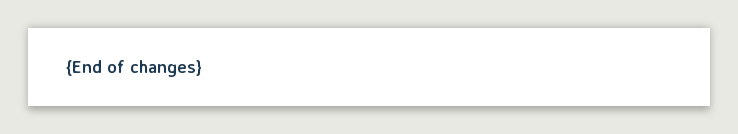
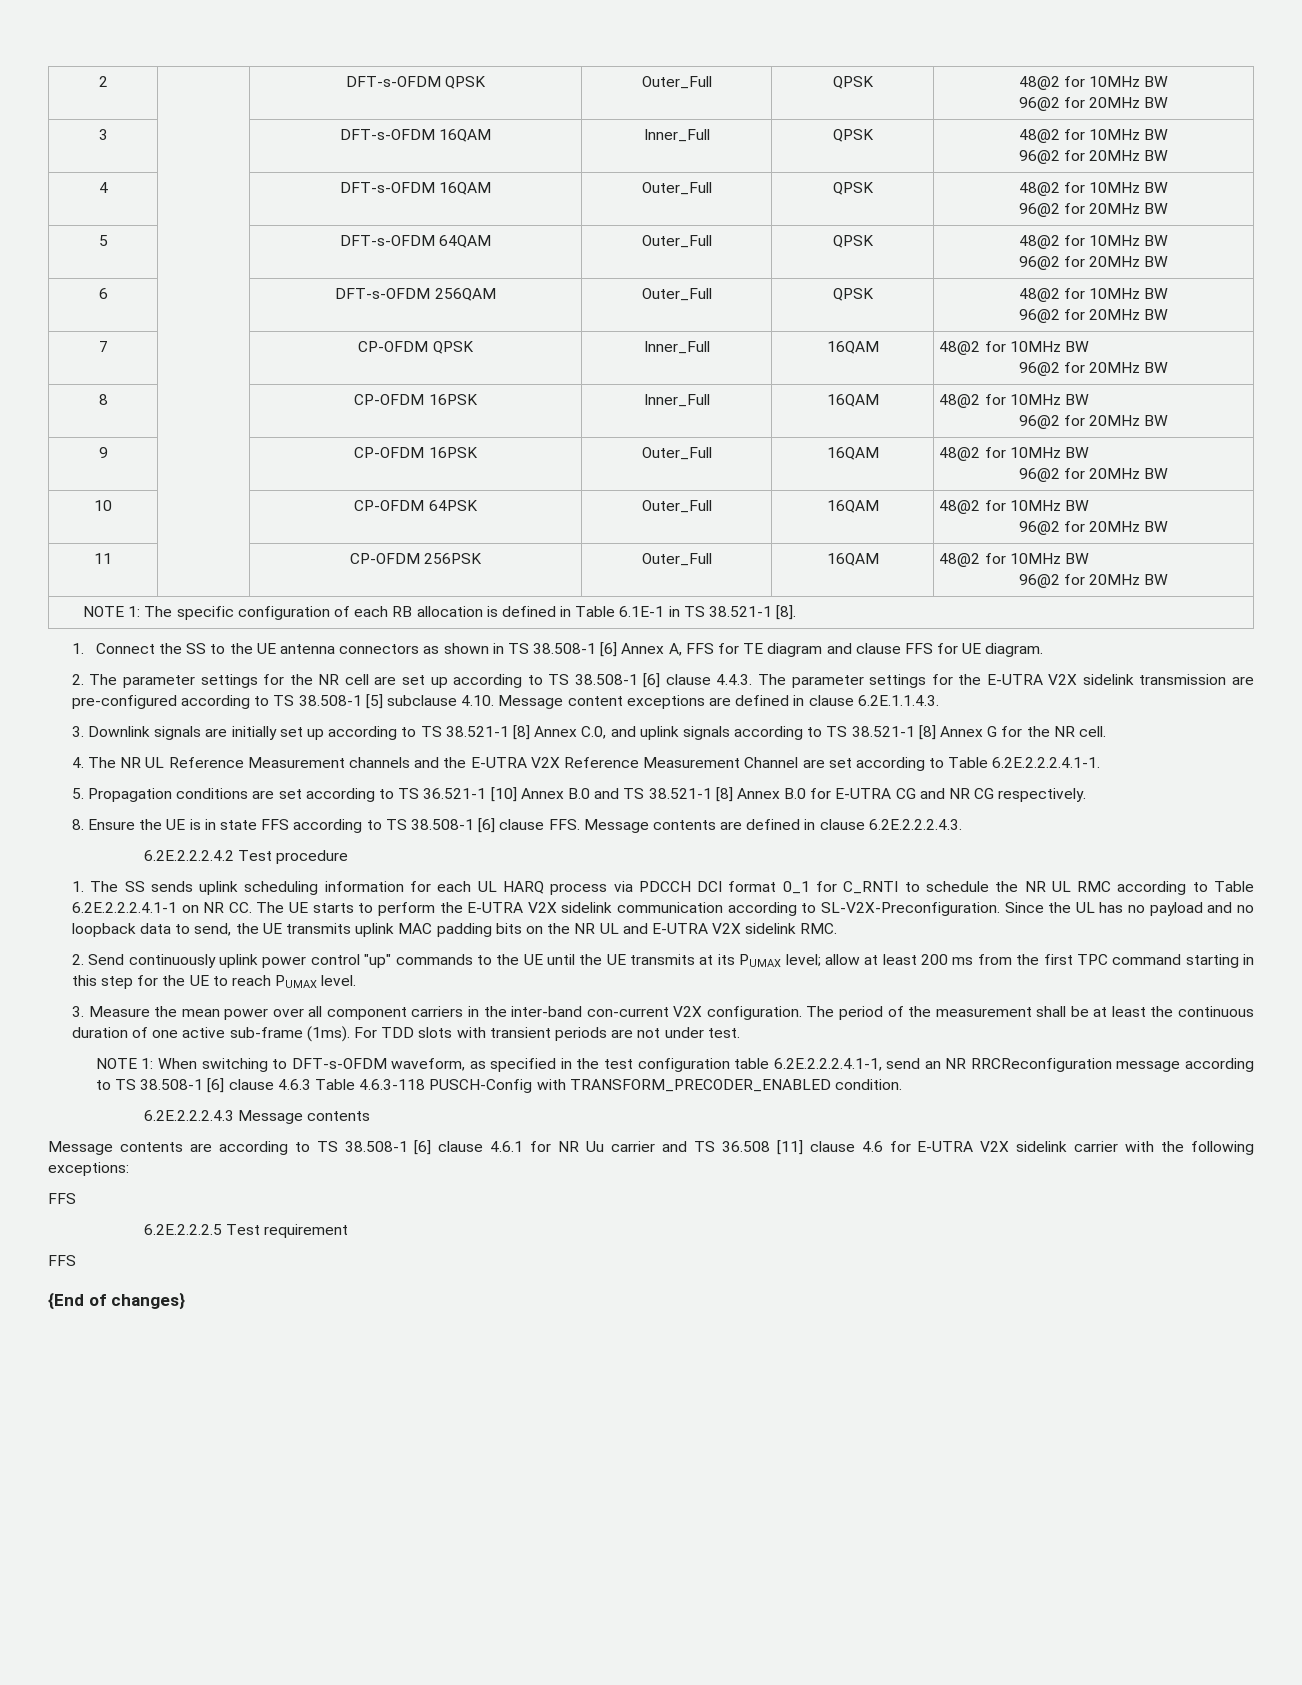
(66, 68) none -> [98,76,108,87] [345,76,487,89] [641,76,712,89] [832,76,874,89] [1018,76,1169,90] [1018,97,1169,111] [98,129,108,140] [339,129,492,142] [643,129,710,142] [832,129,874,142] [1018,129,1169,143] [1018,150,1169,164] [98,182,108,193] [339,182,492,195] [641,182,712,195] [832,182,874,195] [1018,182,1169,196] [1018,203,1169,217] [98,235,108,246] [339,235,492,248] [641,235,712,248] [832,235,874,248] [1018,235,1169,249] [1018,256,1169,270] [98,288,108,299] [335,288,496,301] [641,288,712,301] [832,288,874,301] [1018,288,1169,302] [1018,309,1169,323] [98,341,108,352] [358,341,474,354] [643,341,710,354] [826,341,879,354] [939,341,1089,355] [1018,362,1169,376] [98,394,108,405] [354,394,478,405] [643,394,710,407] [826,394,879,407] [939,394,1089,408] [1018,415,1169,429] [98,447,108,458] [354,447,478,458] [641,447,712,460] [826,447,879,460] [939,447,1089,461] [1018,468,1169,482] [94,500,112,511] [354,500,478,511] [641,500,712,513] [826,500,879,513] [939,500,1089,514] [1018,521,1169,535] [94,553,112,564] [349,553,483,564] [641,553,712,566] [826,553,879,566] [939,553,1089,567] [1018,574,1169,588] [83,605,797,620] [71,642,1044,657] [71,673,1254,688] [71,694,939,709] [71,725,1106,740] [71,757,1101,771] [71,787,1087,802] [71,818,962,833] [143,850,349,864] [71,881,1254,895] [71,902,1255,916] [71,923,838,937] [71,954,1254,968] [71,975,357,989] [71,1006,1255,1020] [71,1026,740,1042] [95,1058,1254,1072] [95,1078,902,1093] [143,1110,371,1124] [48,1140,1254,1155] [48,1162,129,1176] [48,1193,76,1204] [143,1224,349,1238] [48,1255,76,1266] 2 | | DFT-s-OFDM QPSK | Outer_Full | QPSK | 48@2 for 10MHz BW // 96@2 for 20MHz BW // 3 | | DFT-s-OFDM 16QAM | Inner_Full | QPSK | 48@2 for 10MHz BW // 96@2 for 20MHz BW // 4 | | DFT-s-OFDM 16QAM | Outer_Full | QPSK | 48@2 for 10MHz BW // 96@2 for 20MHz BW // 5 | | DFT-s-OFDM 64QAM | Outer_Full | QPSK | 48@2 for 10MHz BW // 96@2 for 20MHz BW // 6 | | DFT-s-OFDM 256QAM | Outer_Full | QPSK | 48@2 for 10MHz BW // 96@2 for 20MHz BW // 7 | | CP-OFDM QPSK | Inner_Full | 16QAM | 48@2 for 10MHz BW // 96@2 for 20MHz BW // 8 | | CP-OFDM 16PSK | Inner_Full | 16QAM | 48@2 for 10MHz BW // 96@2 for 20MHz BW // 9 | | CP-OFDM 16PSK | Outer_Full | 16QAM | 48@2 for 10MHz BW // 96@2 for 20MHz BW // 10 | | CP-OFDM 64PSK | Outer_Full | 16QAM | 48@2 for 10MHz BW // 96@2 for 20MHz BW // 11 | | CP-OFDM 256PSK | Outer_Full | 16QAM | 48@2 for 10MHz BW // 96@2 for 20MHz BW // NOTE 1: The specific configuration of each RB allocation is defined in Table 6.1E-1 in TS 38.521-1 [8]. // 1. Connect the SS to the UE antenna connectors as shown in TS 38.508-1 [6] Annex A, FFS for TE diagram and clause FFS for UE diagram. // 2. The parameter settings for the NR cell are set up according to TS 38.508-1 [6] clause 4.4.3. The parameter settings for the E-UTRA V2X sidelink transmission are pre-configured according to TS 38.508-1 [5] subclause 4.10. Message content exceptions are defined in clause 6.2E.1.1.4.3. // 3. Downlink signals are initially set up according to TS 38.521-1 [8] Annex C.0, and uplink signals according to TS 38.521-1 [8] Annex G for the NR cell. // 4. The NR UL Reference Measurement channels and the E-UTRA V2X Reference Measurement Channel are set according to Table 6.2E.2.2.2.4.1-1. // 5. Propagation conditions are set according to TS 36.521-1 [10] Annex B.0 and TS 38.521-1 [8] Annex B.0 for E-UTRA CG and NR CG respectively. // 8. Ensure the UE is in state FFS according to TS 38.508-1 [6] clause FFS. Message contents are defined in clause 6.2E.2.2.2.4.3. // 6.2E.2.2.2.4.2 Test procedure // 1. The SS sends uplink scheduling information for each UL HARQ process via PDCCH DCI format 0_1 for C_RNTI to schedule the NR UL RMC according to Table 6.2E.2.2.2.4.1-1 on NR CC. The UE starts to perform the E-UTRA V2X sidelink communication according to SL-V2X-Preconfiguration. Since the UL has no payload and no loopback data to send, the UE transmits uplink MAC padding bits on the NR UL and E-UTRA V2X sidelink RMC. // 2. Send continuously uplink power control "up" commands to the UE until the UE transmits at its PUMAX level; allow at least 200 ms from the first TPC command starting in this step for the UE to reach PUMAX level. // 3. Measure the mean power over all component carriers in the inter-band con-current V2X configuration. The period of the measurement shall be at least the continuous duration of one active sub-frame (1ms). For TDD slots with transient periods are not under test. // NOTE 1: When switching to DFT-s-OFDM waveform, as specified in the test configuration table 6.2E.2.2.2.4.1-1, send an NR RRCReconfiguration message according to TS 38.508-1 [6] clause 4.6.3 Table 4.6.3-118 PUSCH-Config with TRANSFORM_PRECODER_ENABLED condition. // 6.2E.2.2.2.4.3 Message contents // Message contents are according to TS 38.508-1 [6] clause 4.6.1 for NR Uu carrier and TS 36.508 [11] clause 4.6 for E-UTRA V2X sidelink carrier with the following exceptions: // FFS // 6.2E.2.2.2.5 Test requirement // FFS //

